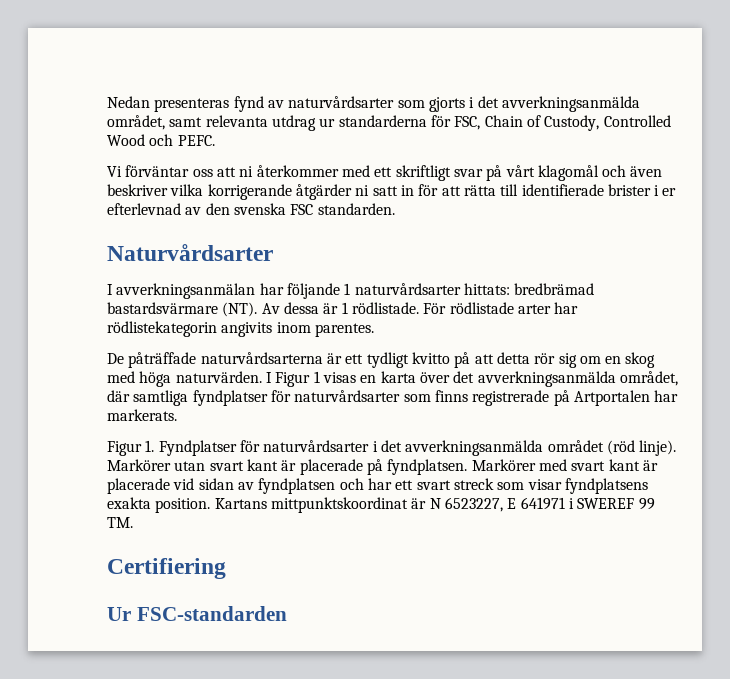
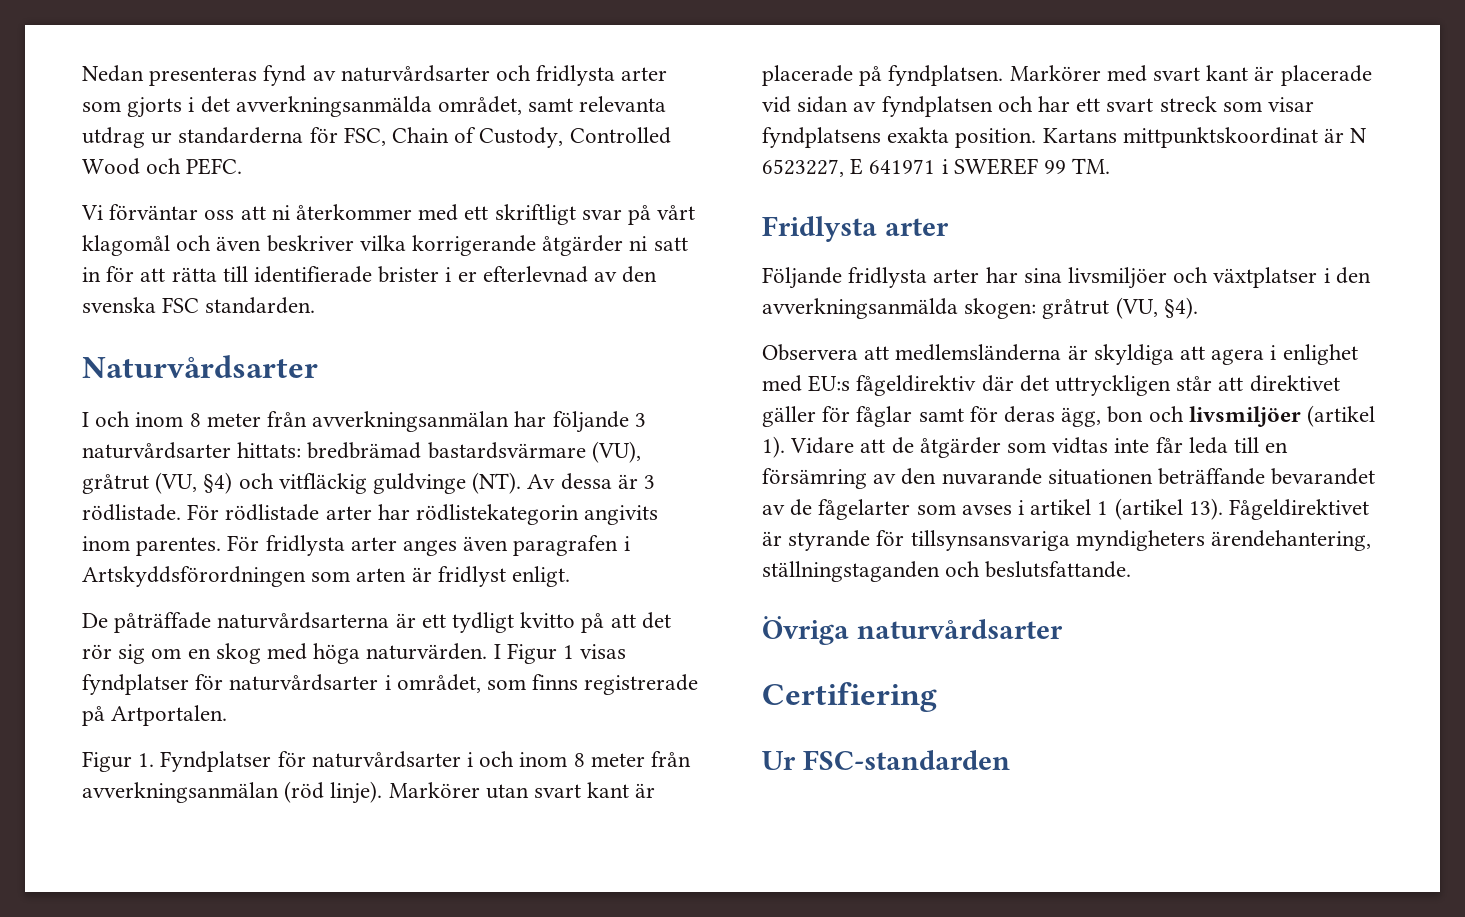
(395, 102) none -> [496,65,668,86] och fridlysta arter
(113, 289) none -> [95,411,308,427] och inom 8 meter från
[344,283,351,295] 1 -> [634,413,646,427] 3
(218, 308) none -> [591,441,641,463] [82,472,467,494] (VU), gråtrut (VU, §4) och vitfläckig guldvinge
[341,302,348,314] 1 -> [644,475,656,489] 3
(374, 330) none -> [227,535,630,556] [82,566,571,587] För fridlysta arter anges även paragrafen i Artskyddsförordningen som arten är fridlyst enligt.
[496,352,530,364] detta -> [641,612,671,629] det
[360,371,678,387] [107,390,189,406] en karta över det avverkningsanmälda området, där samtliga -> (627, 651) none
(401, 396) none -> [384,674,481,693] i området,
[573,390,679,406] [107,409,177,421] Artportalen har markerats. -> [111,705,228,726] Artportalen.
[380,440,604,456] det avverkningsanmälda området -> [479,751,692,767] [82,782,279,803] och inom 8 meter från avverkningsanmälan
(133, 522) none -> [762,216,949,242] [762,267,1371,289] [762,297,1198,319] [762,344,1358,365] [762,375,1340,396] [762,405,1376,427] [762,436,1289,458] [762,468,1376,489] [762,498,1370,520] [762,530,1372,551] [762,561,1132,582] [762,616,1063,645] // Fridlysta arter // Följande fridlysta arter har sina livsmiljöer och växtplatser i den avverkningsanmälda skogen: gråtrut (VU, §4). // Observera att medlemsländerna är skyldiga att agera i enlighet med EU:s fågeldirektiv där det uttryckligen står att direktivet gäller för fåglar samt för deras ägg, bon och livsmiljöer (artikel 1). Vidare att de åtgärder som vidtas inte får leda till en försämring av den nuvarande situationen beträffande bevarandet av de fågelarter som avses i artikel 1 (artikel 13). Fågeldirektivet är styrande för tillsynsansvariga myndigheters ärendehantering, ställningstaganden och beslutsfattande. // Övriga naturvårdsarter

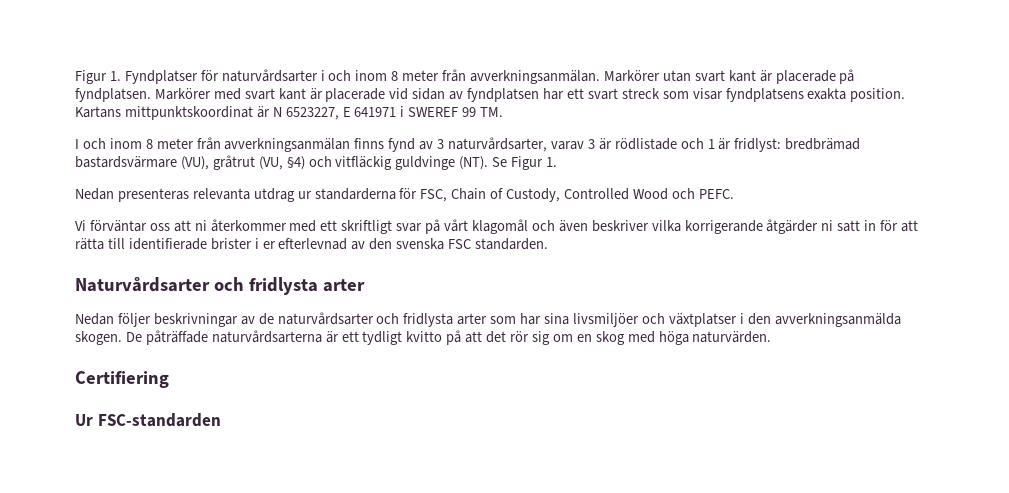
[82,65,668,86] [82,96,574,118] Nedan presenteras fynd av naturvårdsarter och fridlysta arter som gjorts i det avverkningsanmälda området, samt -> [75,69,855,84] [75,88,906,102] [75,106,504,120] [75,137,861,152] [75,155,558,170] [75,188,189,202] Figur 1. Fyndplatser för naturvårdsarter i och inom 8 meter från avverkningsanmälan. Markörer utan svart kant är placerade på fyndplatsen. Markörer med svart kant är placerade vid sidan av fyndplatsen har ett svart streck som visar fyndplatsens exakta position. Kartans mittpunktskoordinat är N 6523227, E 641971 i SWEREF 99 TM. // I och inom 8 meter från avverkningsanmälan finns fynd av 3 naturvårdsarter, varav 3 är rödlistade och 1 är fridlyst: bredbrämad bastardsvärmare (VU), gråtrut (VU, §4) och vitfläckig guldvinge (NT). Se Figur 1. // Nedan presenteras
[82,411,646,433] [82,441,641,463] [82,472,656,494] [82,504,659,525] [82,535,630,556] [82,566,571,587] // I och inom 8 meter från avverkningsanmälan har följande 3 naturvårdsarter hittats: bredbrämad bastardsvärmare (VU), gråtrut (VU, §4) och vitfläckig guldvinge (NT). Av dessa är 3 rödlistade. För rödlistade arter har rödlistekategorin angivits inom parentes. För fridlysta arter anges även paragrafen i Artskyddsförordningen som arten är fridlyst enligt. // -> [213,277,365,295] [75,312,901,327] [75,331,122,345] och fridlysta arter // Nedan följer beskrivningar av de naturvårdsarter och fridlysta arter som har sina livsmiljöer och växtplatser i den avverkningsanmälda skogen.
[493,643,627,664] [82,674,699,695] [82,705,228,726] [82,751,692,772] [82,781,656,804] [762,65,1372,86] [762,96,1315,117] [762,127,1368,148] [762,158,1111,177] [762,216,949,242] [762,267,1371,289] [762,297,1198,319] [762,344,1358,365] [762,375,1340,396] [762,405,1376,427] [762,436,1289,458] [762,468,1376,489] [762,498,1370,520] [762,530,1372,551] [762,561,1132,582] [762,616,1063,645] I Figur 1 visas fyndplatser för naturvårdsarter i området, som finns registrerade på Artportalen. // Figur 1. Fyndplatser för naturvårdsarter i och inom 8 meter från avverkningsanmälan (röd linje). Markörer utan svart kant är placerade på fyndplatsen. Markörer med svart kant är placerade vid sidan av fyndplatsen och har ett svart streck som visar fyndplatsens exakta position. Kartans mittpunktskoordinat är N 6523227, E 641971 i SWEREF 99 TM. // Fridlysta arter // Följande fridlysta arter har sina livsmiljöer och växtplatser i den avverkningsanmälda skogen: gråtrut (VU, §4). // Observera att medlemsländerna är skyldiga att agera i enlighet med EU:s fågeldirektiv där det uttryckligen står att direktivet gäller för fåglar samt för deras ägg, bon och livsmiljöer (artikel 1). Vidare att de åtgärder som vidtas inte får leda till en försämring av den nuvarande situationen beträffande bevarandet av de fågelarter som avses i artikel 1 (artikel 13). Fågeldirektivet är styrande för tillsynsansvariga myndigheters ärendehantering, ställningstaganden och beslutsfattande. // Övriga naturvårdsarter -> (772, 337) none

